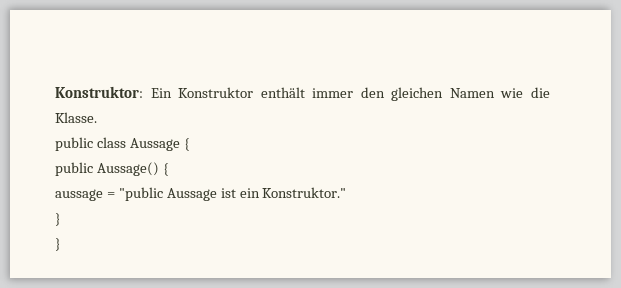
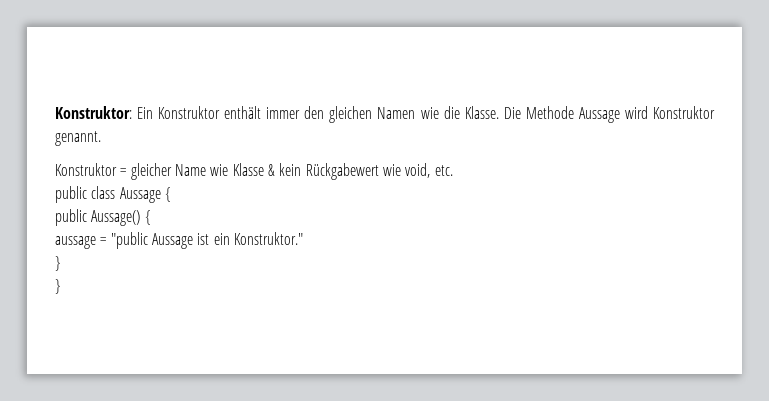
(97, 117) none -> [503,106,716,123] [55,131,101,146] [55,163,453,180] Die Methode Aussage wird Konstruktor genannt. // Konstruktor = gleicher Name wie Klasse & kein Rückgabewert wie void, etc.

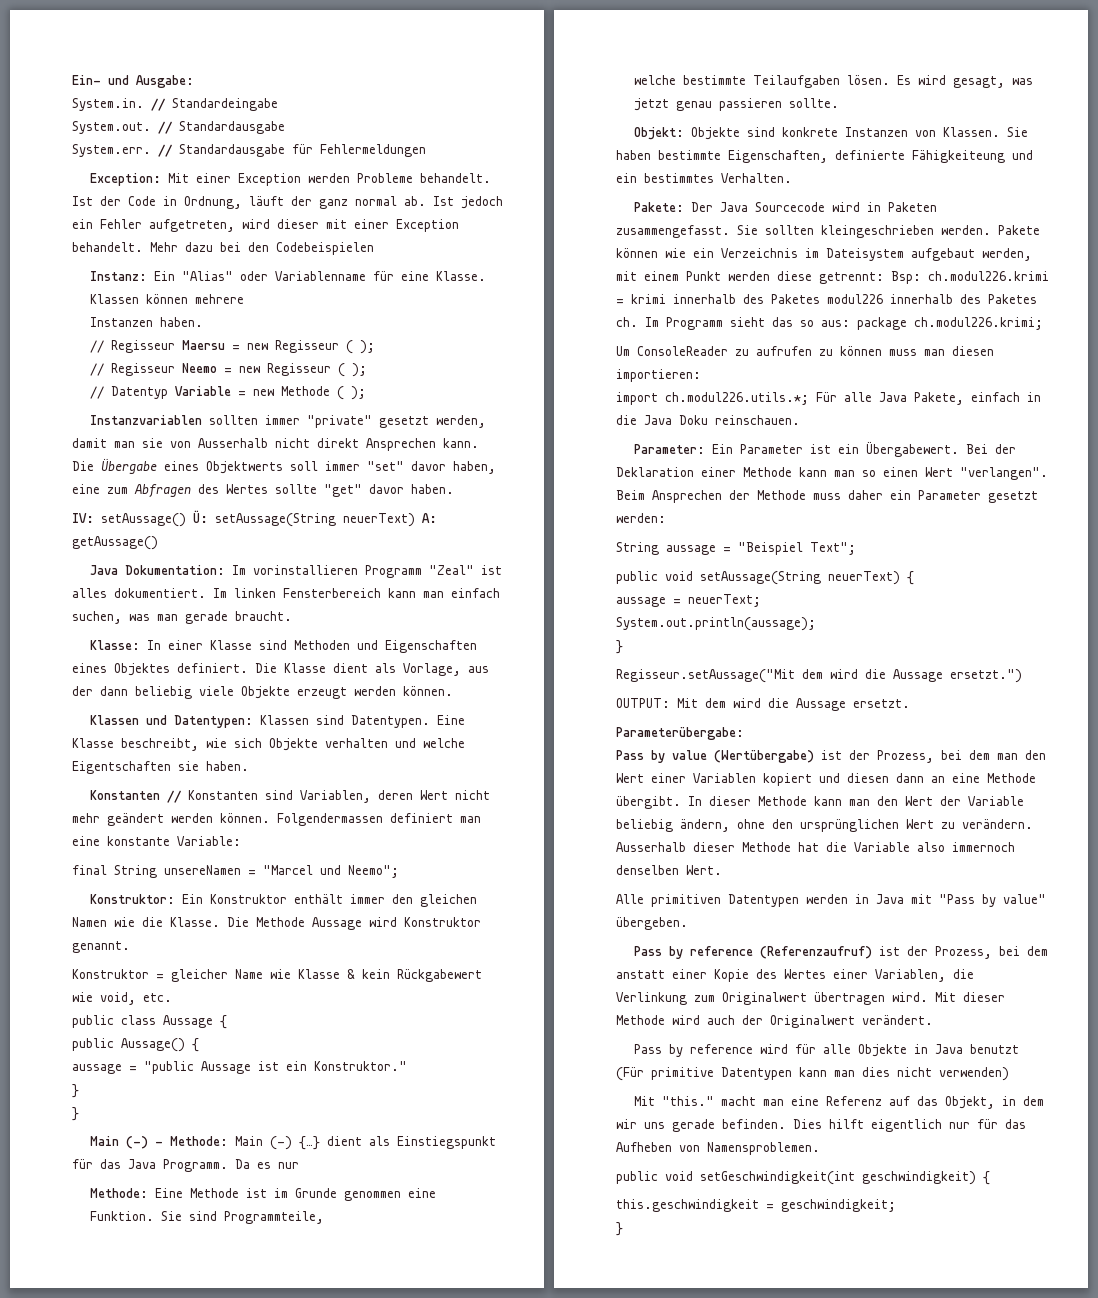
(55, 112) none -> [72,75,194,88] [72,98,278,111] [72,121,285,134] [72,144,426,157] [89,173,491,186] [72,196,503,209] [72,219,459,232] [72,242,374,255] [90,271,487,281] [90,294,245,304] [90,317,204,327] [90,340,376,354] [90,363,368,377] [90,386,367,400] [89,415,486,428] [72,438,479,451] [72,458,496,474] [72,484,454,498] [72,510,437,527] [72,536,158,550] [89,565,502,578] [72,588,500,598] [72,611,292,624] [89,640,477,653] [72,663,489,676] [72,686,453,699] [89,715,465,728] [72,738,465,751] [72,761,249,774] [89,790,490,803] [72,813,481,826] [72,836,241,846] [72,865,399,878] Ein- und Ausgabe: // System.in. // Standardeingabe // System.out. // Standardausgabe // System.err. // Standardausgabe für Fehlermeldungen // Exception: Mit einer Exception werden Probleme behandelt. Ist der Code in Ordnung, läuft der ganz normal ab. Ist jedoch ein Fehler aufgetreten, wird dieser mit einer Exception behandelt. Mehr dazu bei den Codebeispielen // Instanz: Ein "Alias" oder Variablenname für eine Klasse. Klassen können mehrere // Instanzen haben. // // Regisseur Maersu = new Regisseur ( ); // // Regisseur Neemo = new Regisseur ( ); // // Datentyp Variable = new Methode ( ); // Instanzvariablen sollten immer "private" gesetzt werden, damit man sie von Ausserhalb nicht direkt Ansprechen kann. Die Übergabe eines Objektwerts soll immer "set" davor haben, eine zum Abfragen des Wertes sollte "get" davor haben. // IV: setAussage() Ü: setAussage(String neuerText) A: getAussage() // Java Dokumentation: Im vorinstallieren Programm "Zeal" ist alles dokumentiert. Im linken Fensterbereich kann man einfach suchen, was man gerade braucht. // Klasse: In einer Klasse sind Methoden und Eigenschaften eines Objektes definiert. Die Klasse dient als Vorlage, aus der dann beliebig viele Objekte erzeugt werden können. // Klassen und Datentypen: Klassen sind Datentypen. Eine Klasse beschreibt, wie sich Objekte verhalten und welche Eigentschaften sie haben. // Konstanten // Konstanten sind Variablen, deren Wert nicht mehr geändert werden können. Folgendermassen definiert man eine konstante Variable: // final String unsereNamen = "Marcel und Neemo"; //
(61, 286) none -> [89,1136,496,1150] [72,1159,299,1172] [90,1188,437,1201] [90,1211,325,1224] [634,75,1034,88] [634,98,840,111] [633,127,1028,140] [616,150,1033,163] [616,173,792,183] [633,202,937,212] [616,225,1040,238] [616,248,1032,261] [616,271,1049,284] [616,294,1037,304] [616,317,1043,330] [616,346,994,356] [616,369,701,382] [616,392,1041,405] [616,415,800,425] [633,441,1016,457] [616,467,1048,480] [616,490,1038,503] [616,513,666,523] [616,542,856,555] [616,571,914,585] [616,594,761,607] [616,617,816,631] [616,640,623,654] [616,669,1022,683] [616,698,910,711] [616,727,744,740] [616,750,1046,763] [616,773,1036,786] [616,796,1024,809] [616,819,1033,832] [616,842,1015,852] [616,865,722,875] [616,894,1046,907] [616,917,688,930] [633,946,1048,959] [616,969,974,982] [616,992,1005,1005] [616,1015,933,1028] [633,1044,1019,1057] [616,1067,1009,1081] [633,1096,1044,1109] [616,1119,1026,1132] [616,1142,820,1155] [616,1171,990,1185] [616,1199,896,1212] [616,1222,623,1236] // Main (-) - Methode: Main (-) {…} dient als Einstiegspunkt für das Java Programm. Da es nur // Methode: Eine Methode ist im Grunde genommen eine Funktion. Sie sind Programmteile, // welche bestimmte Teilaufgaben lösen. Es wird gesagt, was jetzt genau passieren sollte. // Objekt: Objekte sind konkrete Instanzen von Klassen. Sie haben bestimmte Eigenschaften, definierte Fähigkeiteung und ein bestimmtes Verhalten. // Pakete: Der Java Sourcecode wird in Paketen zusammengefasst. Sie sollten kleingeschrieben werden. Pakete können wie ein Verzeichnis im Dateisystem aufgebaut werden, mit einem Punkt werden diese getrennt: Bsp: ch.modul226.krimi = krimi innerhalb des Paketes modul226 innerhalb des Paketes ch. Im Programm sieht das so aus: package ch.modul226.krimi; // Um ConsoleReader zu aufrufen zu können muss man diesen importieren: // import ch.modul226.utils.*; Für alle Java Pakete, einfach in die Java Doku reinschauen. // Parameter: Ein Parameter ist ein Übergabewert. Bei der Deklaration einer Methode kann man so einen Wert "verlangen". Beim Ansprechen der Methode muss daher ein Parameter gesetzt werden: // String aussage = "Beispiel Text"; // public void setAussage(String neuerText) { // aussage = neuerText; // System.out.println(aussage); // } // Regisseur.setAussage("Mit dem wird die Aussage ersetzt.") // OUTPUT: Mit dem wird die Aussage ersetzt. // Parameterübergabe: // Pass by value (Wertübergabe) ist der Prozess, bei dem man den Wert einer Variablen kopiert und diesen dann an eine Methode übergibt. In dieser Methode kann man den Wert der Variable beliebig ändern, ohne den ursprünglichen Wert zu verändern. Ausserhalb dieser Methode hat die Variable also immernoch denselben Wert. // Alle primitiven Datentypen werden in Java mit "Pass by value" übergeben. // Pass by reference (Referenzaufruf) ist der Prozess, bei dem anstatt einer Kopie des Wertes einer Variablen, die Verlinkung zum Originalwert übertragen wird. Mit dieser Methode wird auch der Originalwert verändert. // Pass by reference wird für alle Objekte in Java benutzt (Für primitive Datentypen kann man dies nicht verwenden) // Mit "this." macht man eine Referenz auf das Objekt, in dem wir uns gerade befinden. Dies hilft eigentlich nur für das Aufheben von Namensproblemen. // public void setGeschwindigkeit(int geschwindigkeit) { // this.geschwindigkeit = geschwindigkeit; // }

